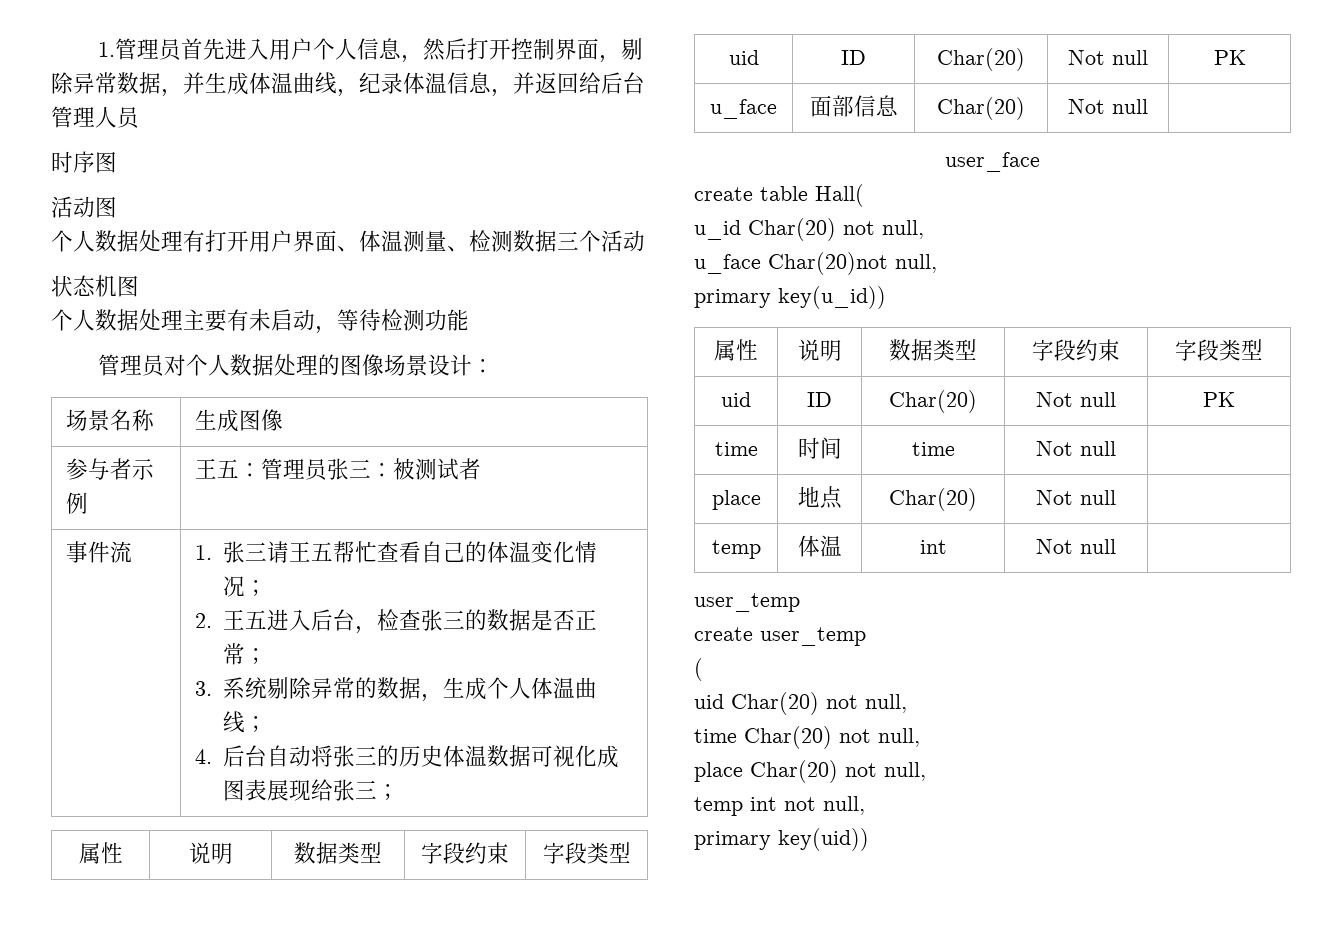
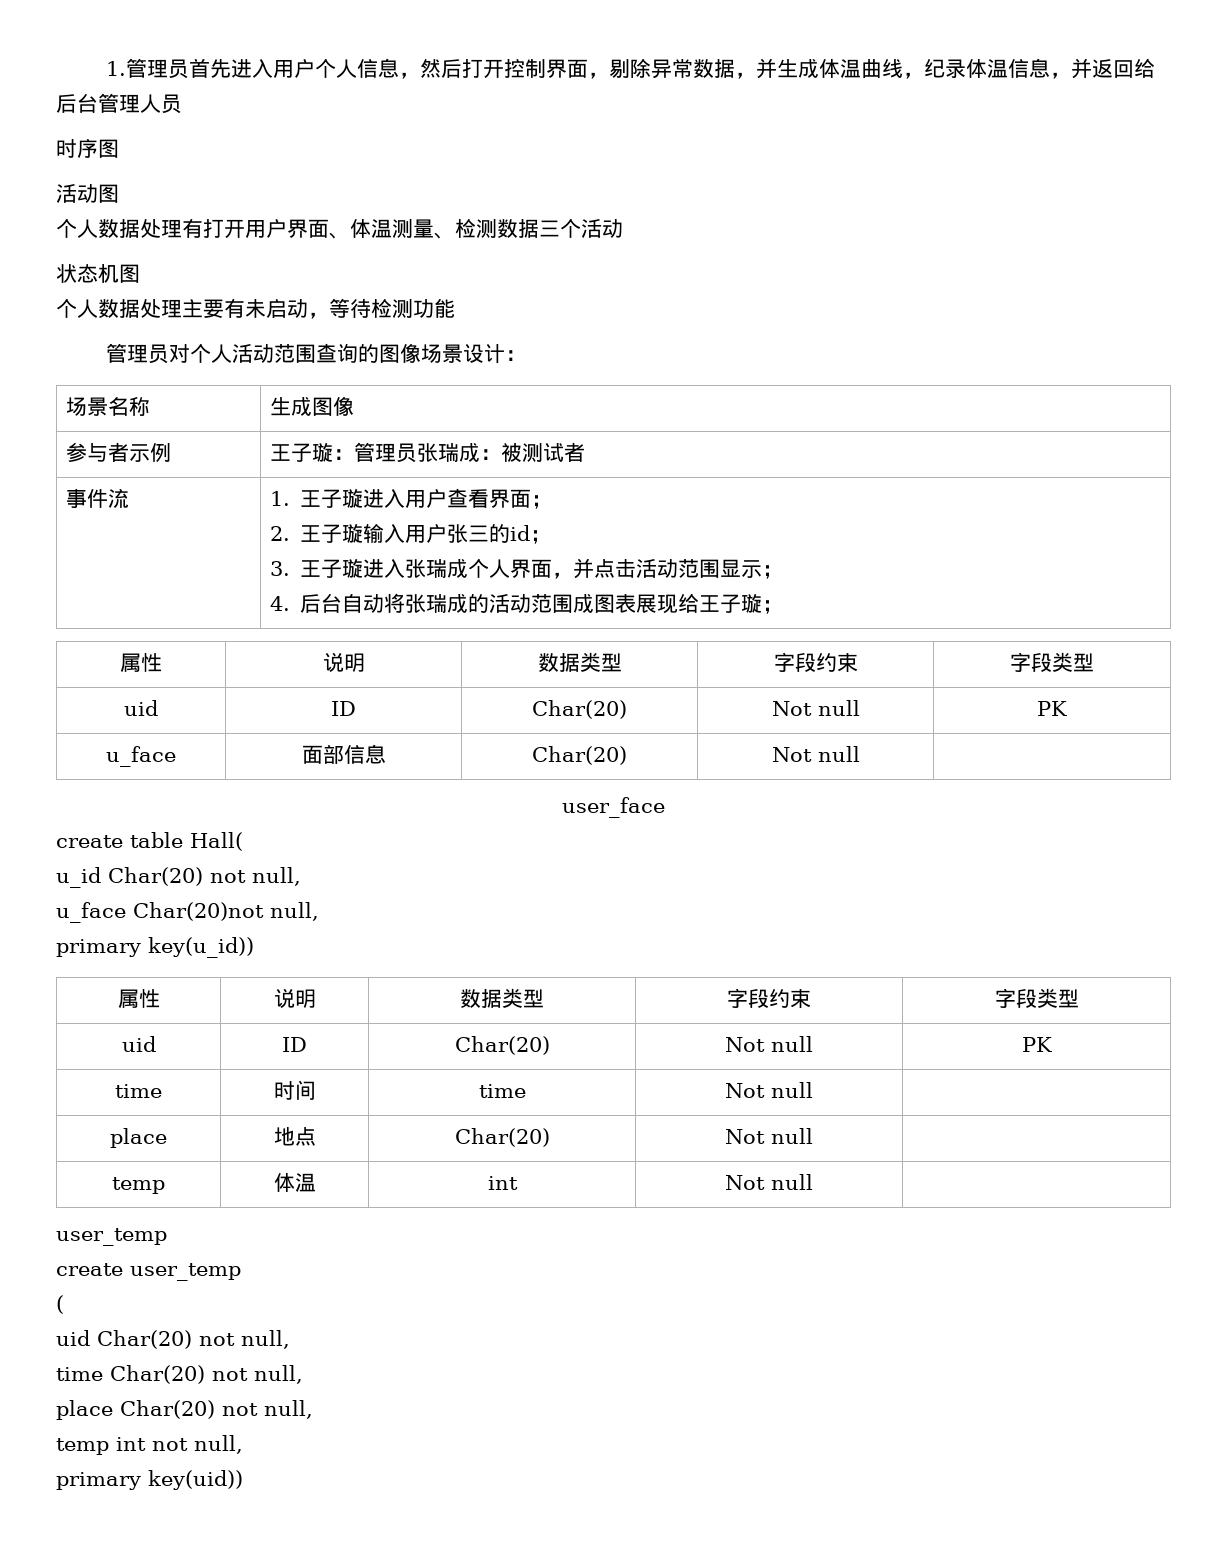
[229,354,318,376] 数据处理 -> [231,343,358,363] 活动范围查询
[217,459,240,478] 五 -> [290,442,333,462] 子璇
[349,459,372,478] 三 -> [437,443,480,462] 瑞成
[223,541,598,563] [223,576,268,597] [195,609,598,634] [223,643,268,665] [195,677,598,702] [223,711,246,733] 张三请王五帮忙查看自己的体温变化情况； // 2.王五进入后台，检查张三的数据是否正常； // 3.系统剔除异常的数据，生成个人体温曲线 -> [299,488,552,509] [269,523,551,544] [269,558,762,579] 王子璇进入用户查看界面； // 2.王子璇输入用户张三的id； // 3.王子璇进入张瑞成个人界面，并点击活动范围显示
[355,745,598,767] 三的历史体温数据可视化 -> [425,594,573,613] 瑞成的活动范围
[333,779,378,801] 张三 -> [698,593,762,613] 王子璇

